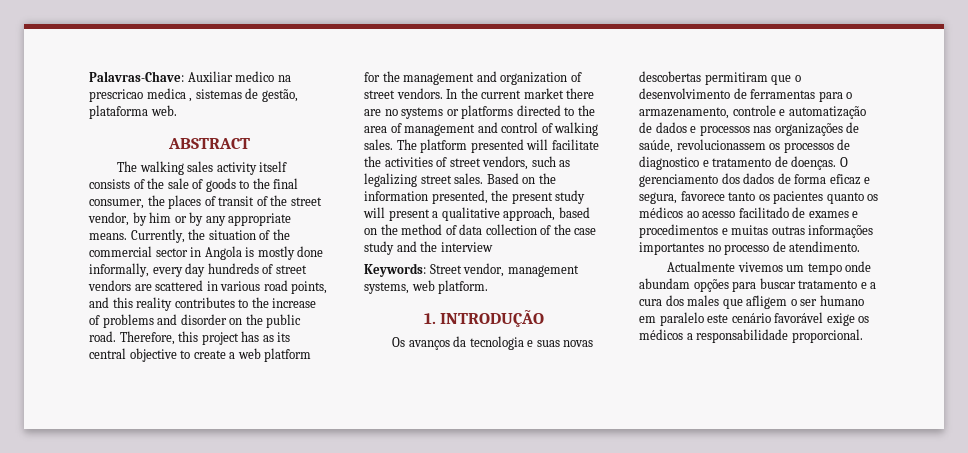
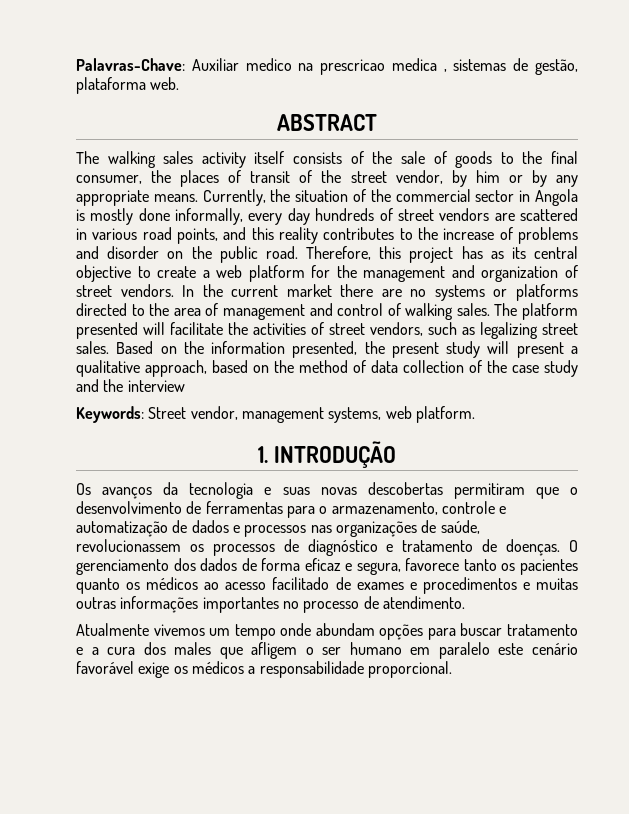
[639,156,699,170] diagnostico -> [307,539,378,556] diagnóstico
[667,261,736,272] Actualmente -> [76,623,149,636] Atualmente

